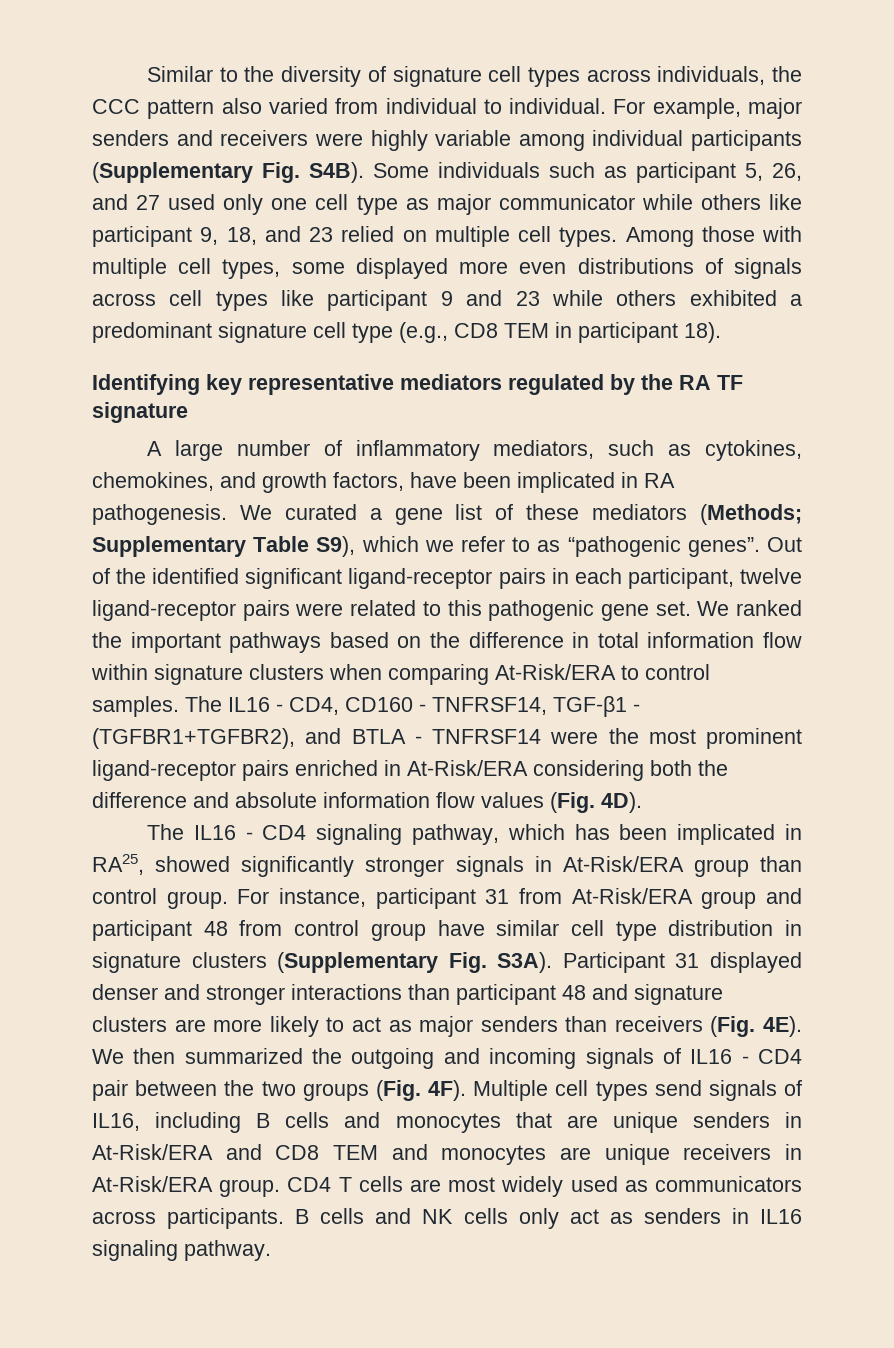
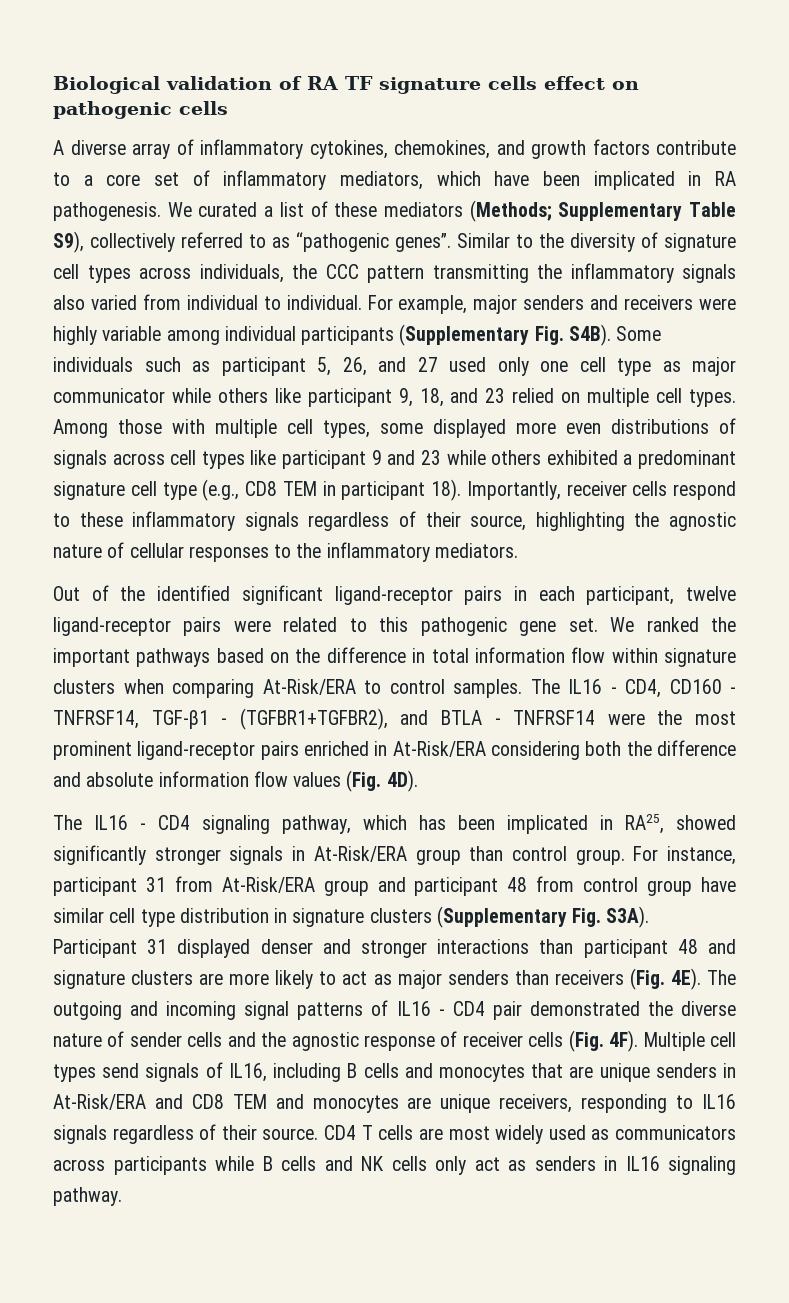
(147, 74) none -> [53,76,639,94] [53,101,228,119] [53,139,736,159] [53,170,736,190] [53,200,736,222] [53,231,451,253] Biological validation of RA TF signature cells effect on pathogenic cells // A diverse array of inflammatory cytokines, chemokines, and growth factors contribute to a core set of inflammatory mediators, which have been implicated in RA pathogenesis. We curated a list of these mediators (Methods; Supplementary Table S9), collectively referred to as “pathogenic genes”.
(215, 109) none -> [432,263,736,283] transmitting the inflammatory signals
[92,374,743,395] [92,402,188,423] [147,440,803,461] [92,472,675,493] [92,504,803,525] [92,536,760,557] // Identifying key representative mediators regulated by the RA TF signature // A large number of inflammatory mediators, such as cytokines, chemokines, and growth factors, have been implicated in RA pathogenesis. We curated a gene list of these mediators (Methods; Supplementary Table S9), which we refer to as “pathogenic genes”. -> [466,481,736,500] [53,511,737,531] [53,542,518,562] Importantly, receiver cells respond to these inflammatory signals regardless of their source, highlighting the agnostic nature of cellular responses to the inflammatory mediators. //
[92,1048,343,1064] We then summarized the -> [706,970,736,985] The
[585,1048,654,1069] signals -> [244,1001,364,1020] signal patterns
[135,1080,369,1101] between the two groups -> [529,1001,736,1016] [53,1031,564,1051] demonstrated the diverse nature of sender cells and the agnostic response of receiver cells
[683,1144,802,1160] [92,1176,281,1197] receivers in At-Risk/ERA group. -> [499,1094,736,1113] [53,1124,319,1144] receivers, responding to IL16 signals regardless of their source.
[167,1208,285,1229] participants. -> [113,1156,254,1175] participants while

